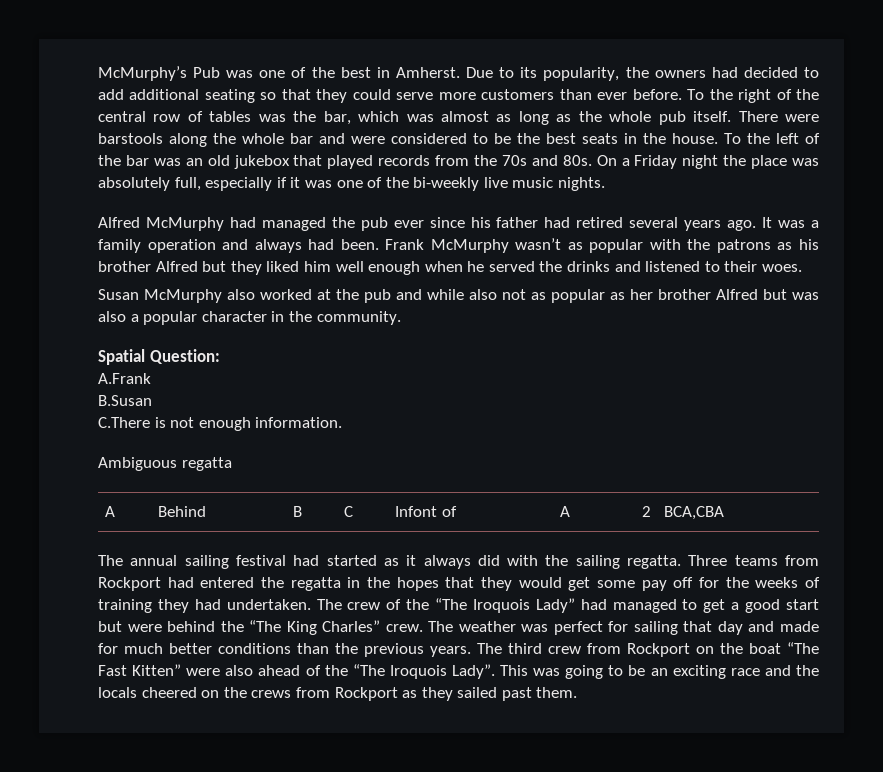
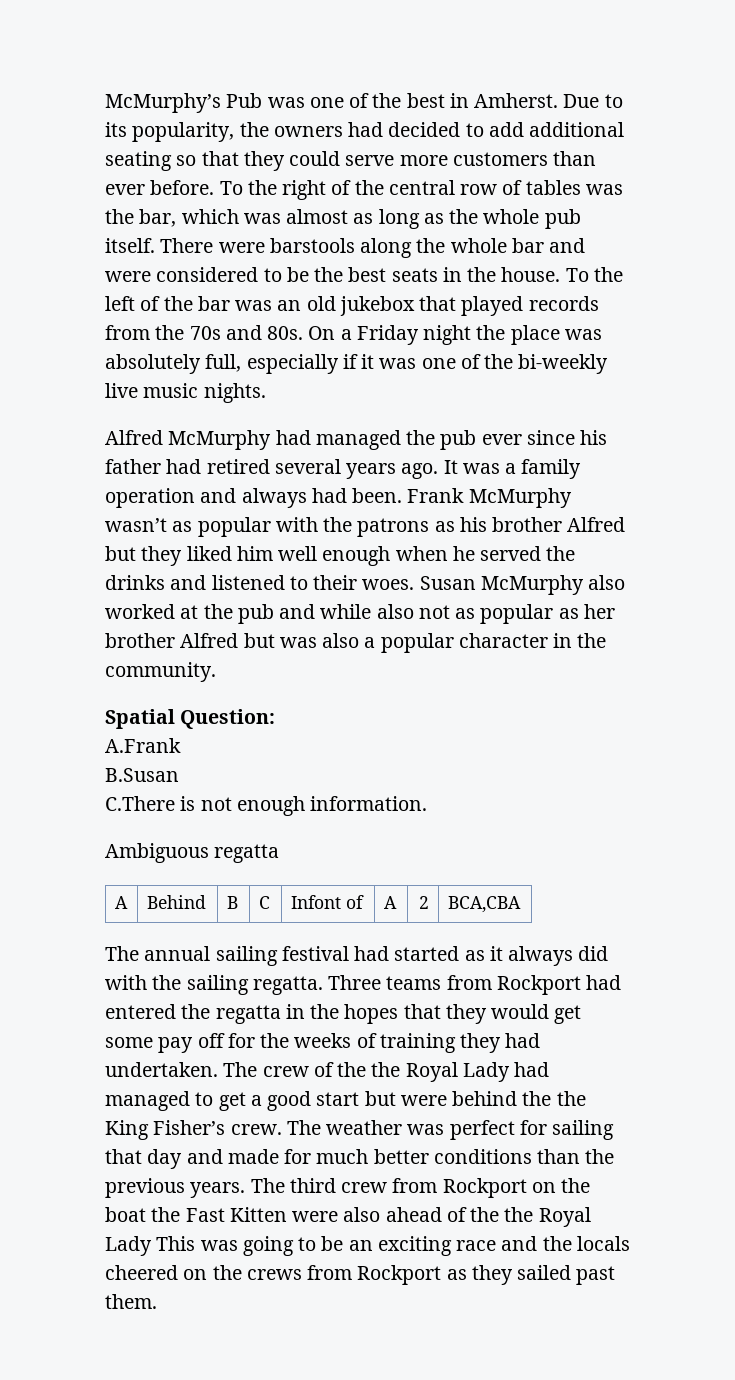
(803, 268) // -> (415, 584) none
[435,598,575,613] “The Iroquois Lady” -> [371,1062,510,1082] the Royal Lady
[249,620,381,635] “The King Charles” -> [556,1091,586,1106] [105,1120,226,1140] the King Fisher’s
[787,642,819,654] [98,664,182,676] “The Fast Kitten” -> [151,1207,287,1222] the Fast Kitten
[352,664,495,679] “The Iroquois Lady”. -> [504,1207,591,1227] [105,1236,152,1256] the Royal Lady

